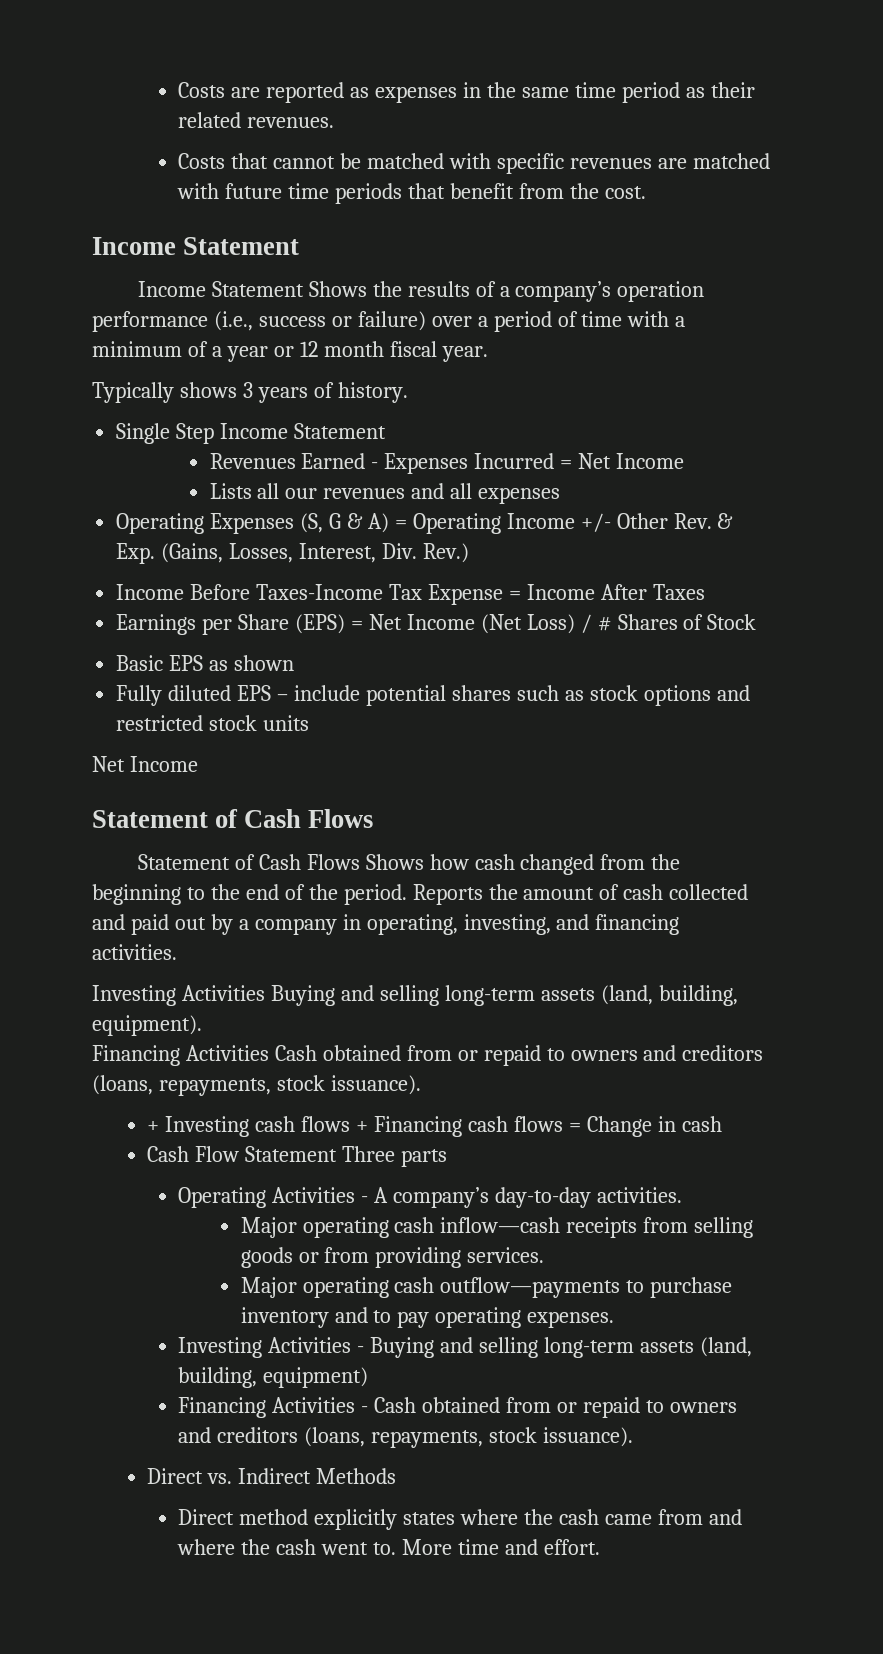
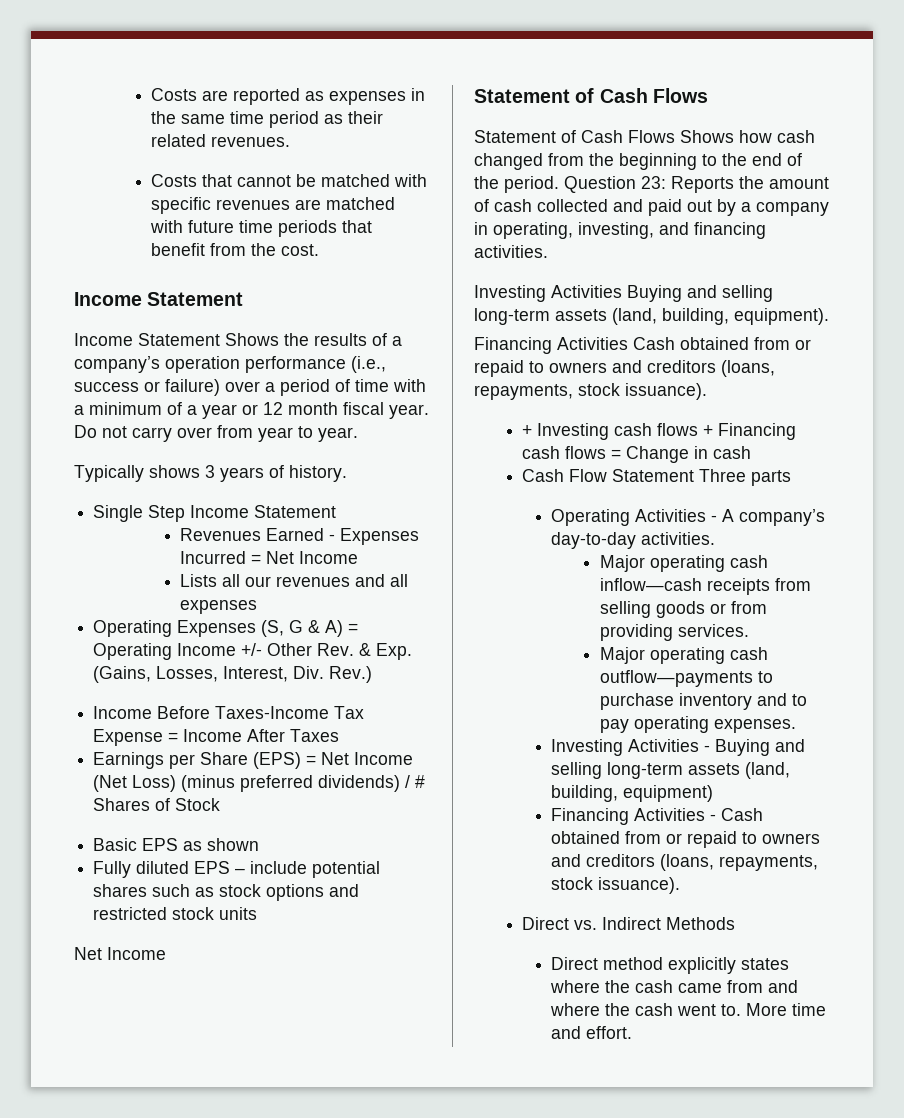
(488, 354) none -> [74,425,358,442] Do not carry over from year to year.
(575, 624) none -> [181,775,401,792] (minus preferred dividends)
(407, 894) none -> [564,176,666,193] Question 23:

